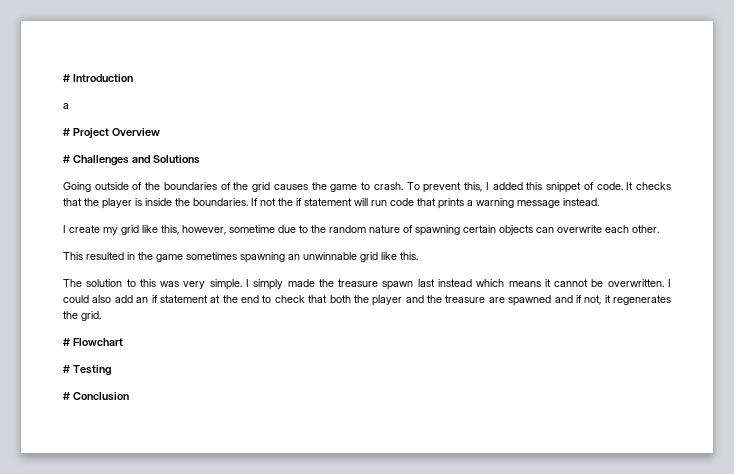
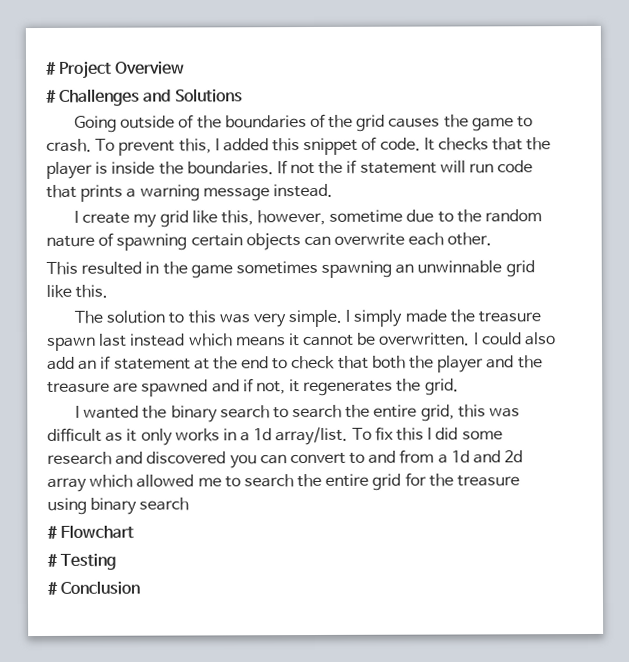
[63,74,133,82] [63,103,69,109] [63,128,70,136] # Introduction // a // # -> [46,61,57,75] #
(101, 316) none -> [74,404,521,423] [47,426,503,446] [47,449,524,469] [47,472,521,492] [47,497,190,515] // I wanted the binary search to search the entire grid, this was difficult as it only works in a 1d array/list. To fix this I did some research and discovered you can convert to and from a 1d and 2d array which allowed me to search the entire grid for the treasure using binary search

